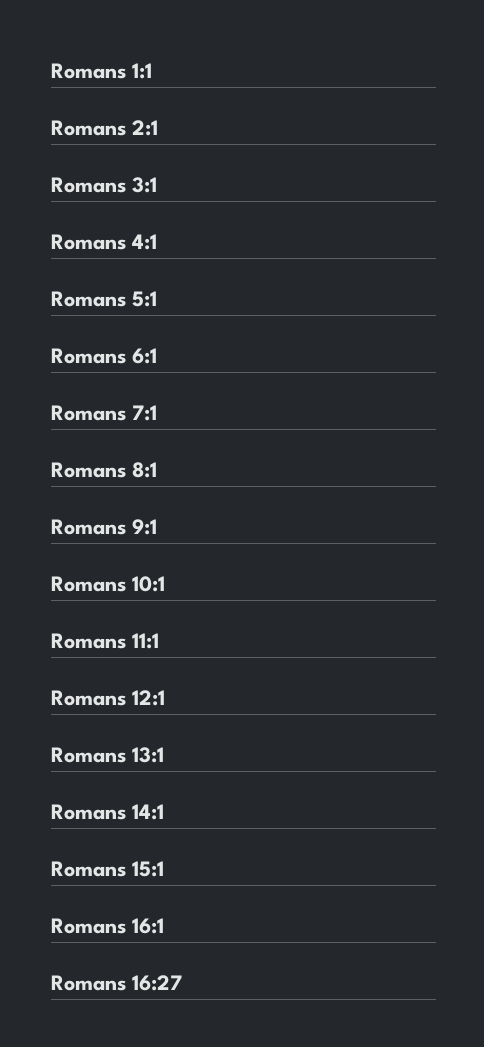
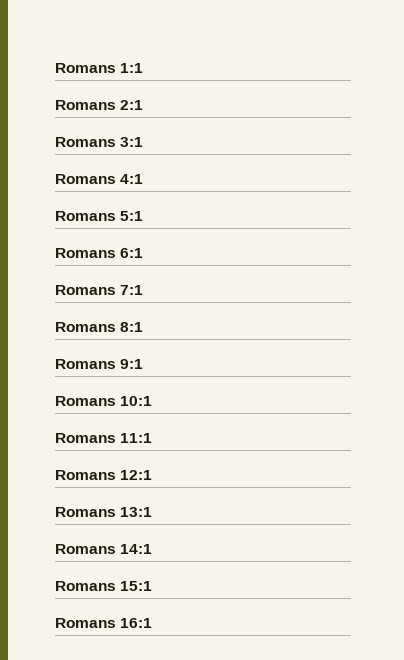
[51,975,182,991] // Romans 16:27 -> (153, 623) none

